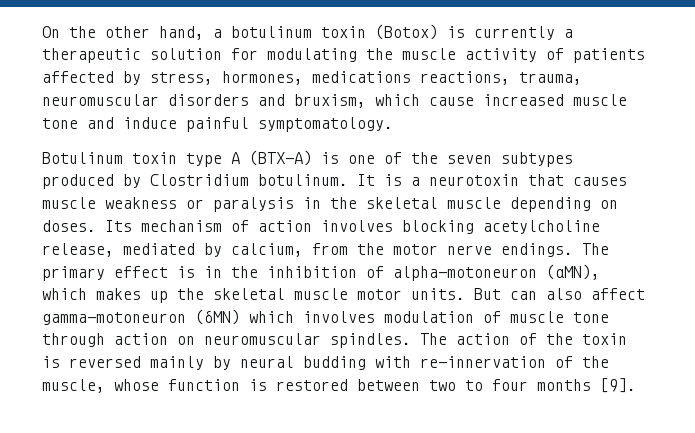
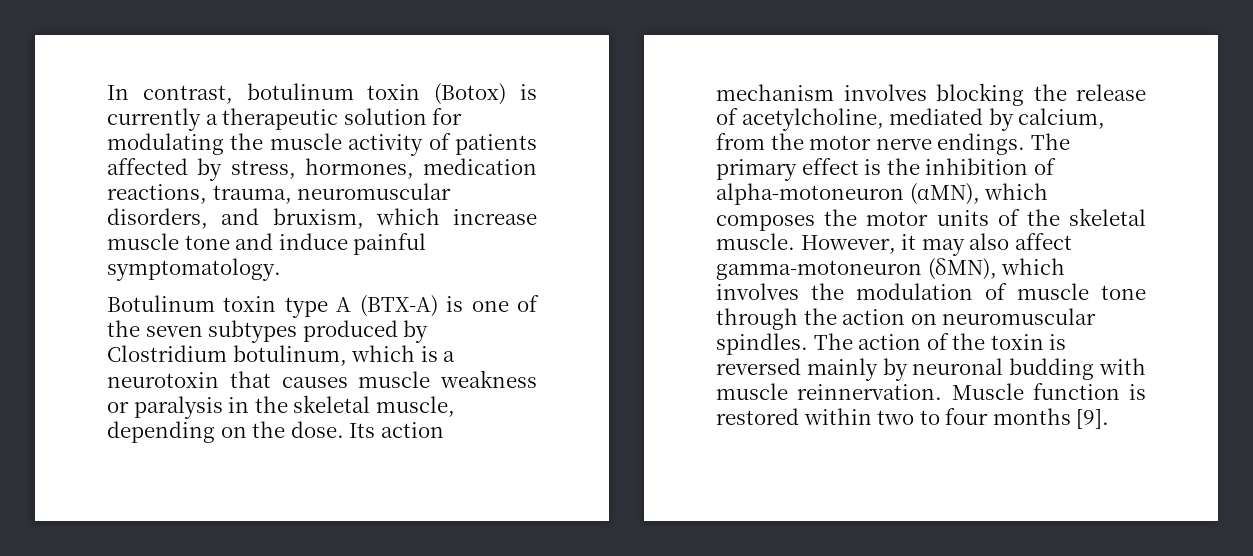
[42,26,222,40] On the other hand, a -> [107,85,233,104] In contrast,
[312,71,411,83] medications -> [423,158,537,175] medication
[168,94,249,106] disorders -> [107,208,208,229] disorders,
[429,94,564,106] cause increased -> [453,209,537,225] increase
[258,174,375,186] botulinum. It -> [232,345,416,366] botulinum, which
[447,197,501,209] muscle -> [375,396,455,417] muscle,
[42,220,600,234] [42,243,114,257] doses. Its mechanism of action involves blocking acetylcholine release, -> [252,421,444,438] [716,83,1146,106] [716,108,884,131] the dose. Its action mechanism involves blocking the release of acetylcholine,
[204,266,222,278] in -> (882, 167) none
[96,288,537,303] makes up the skeletal muscle motor units. But can -> [716,208,1146,231] [716,233,965,256] composes the motor units of the skeletal muscle. However, it may
[195,309,240,325] (δMN) -> [927,258,997,280] (δMN),
(375, 317) none -> [811,283,844,300] the
(105, 340) none -> [803,308,837,325] the
[240,356,294,368] neural -> [912,358,1004,375] neuronal
[420,356,609,368] [42,379,159,393] re-innervation of the muscle, whose -> [716,383,1024,400] muscle reinnervation. Muscle
[357,379,420,391] between -> [803,408,872,425] within

